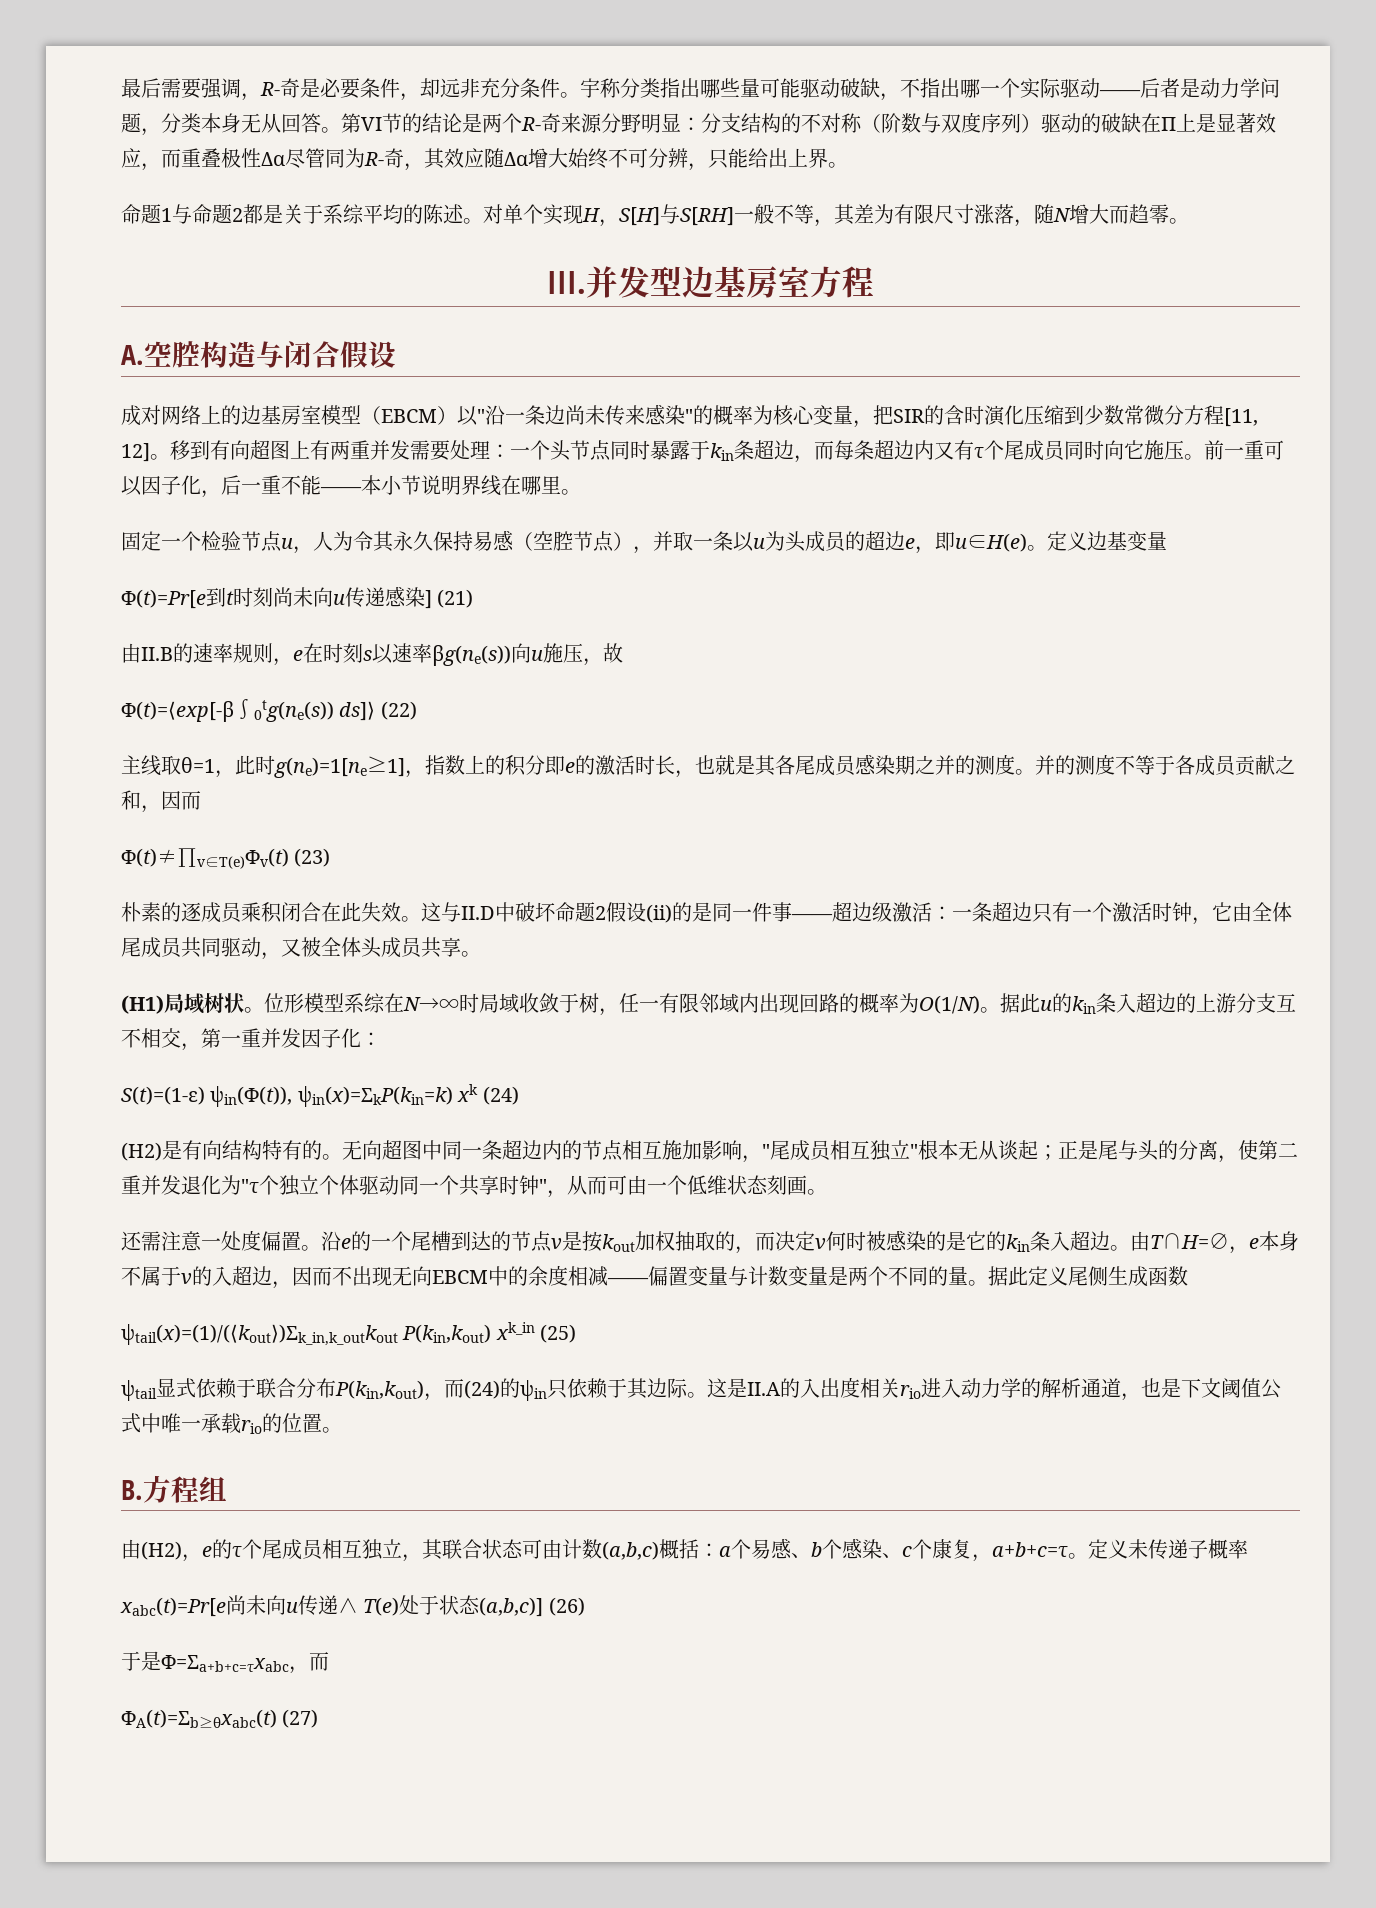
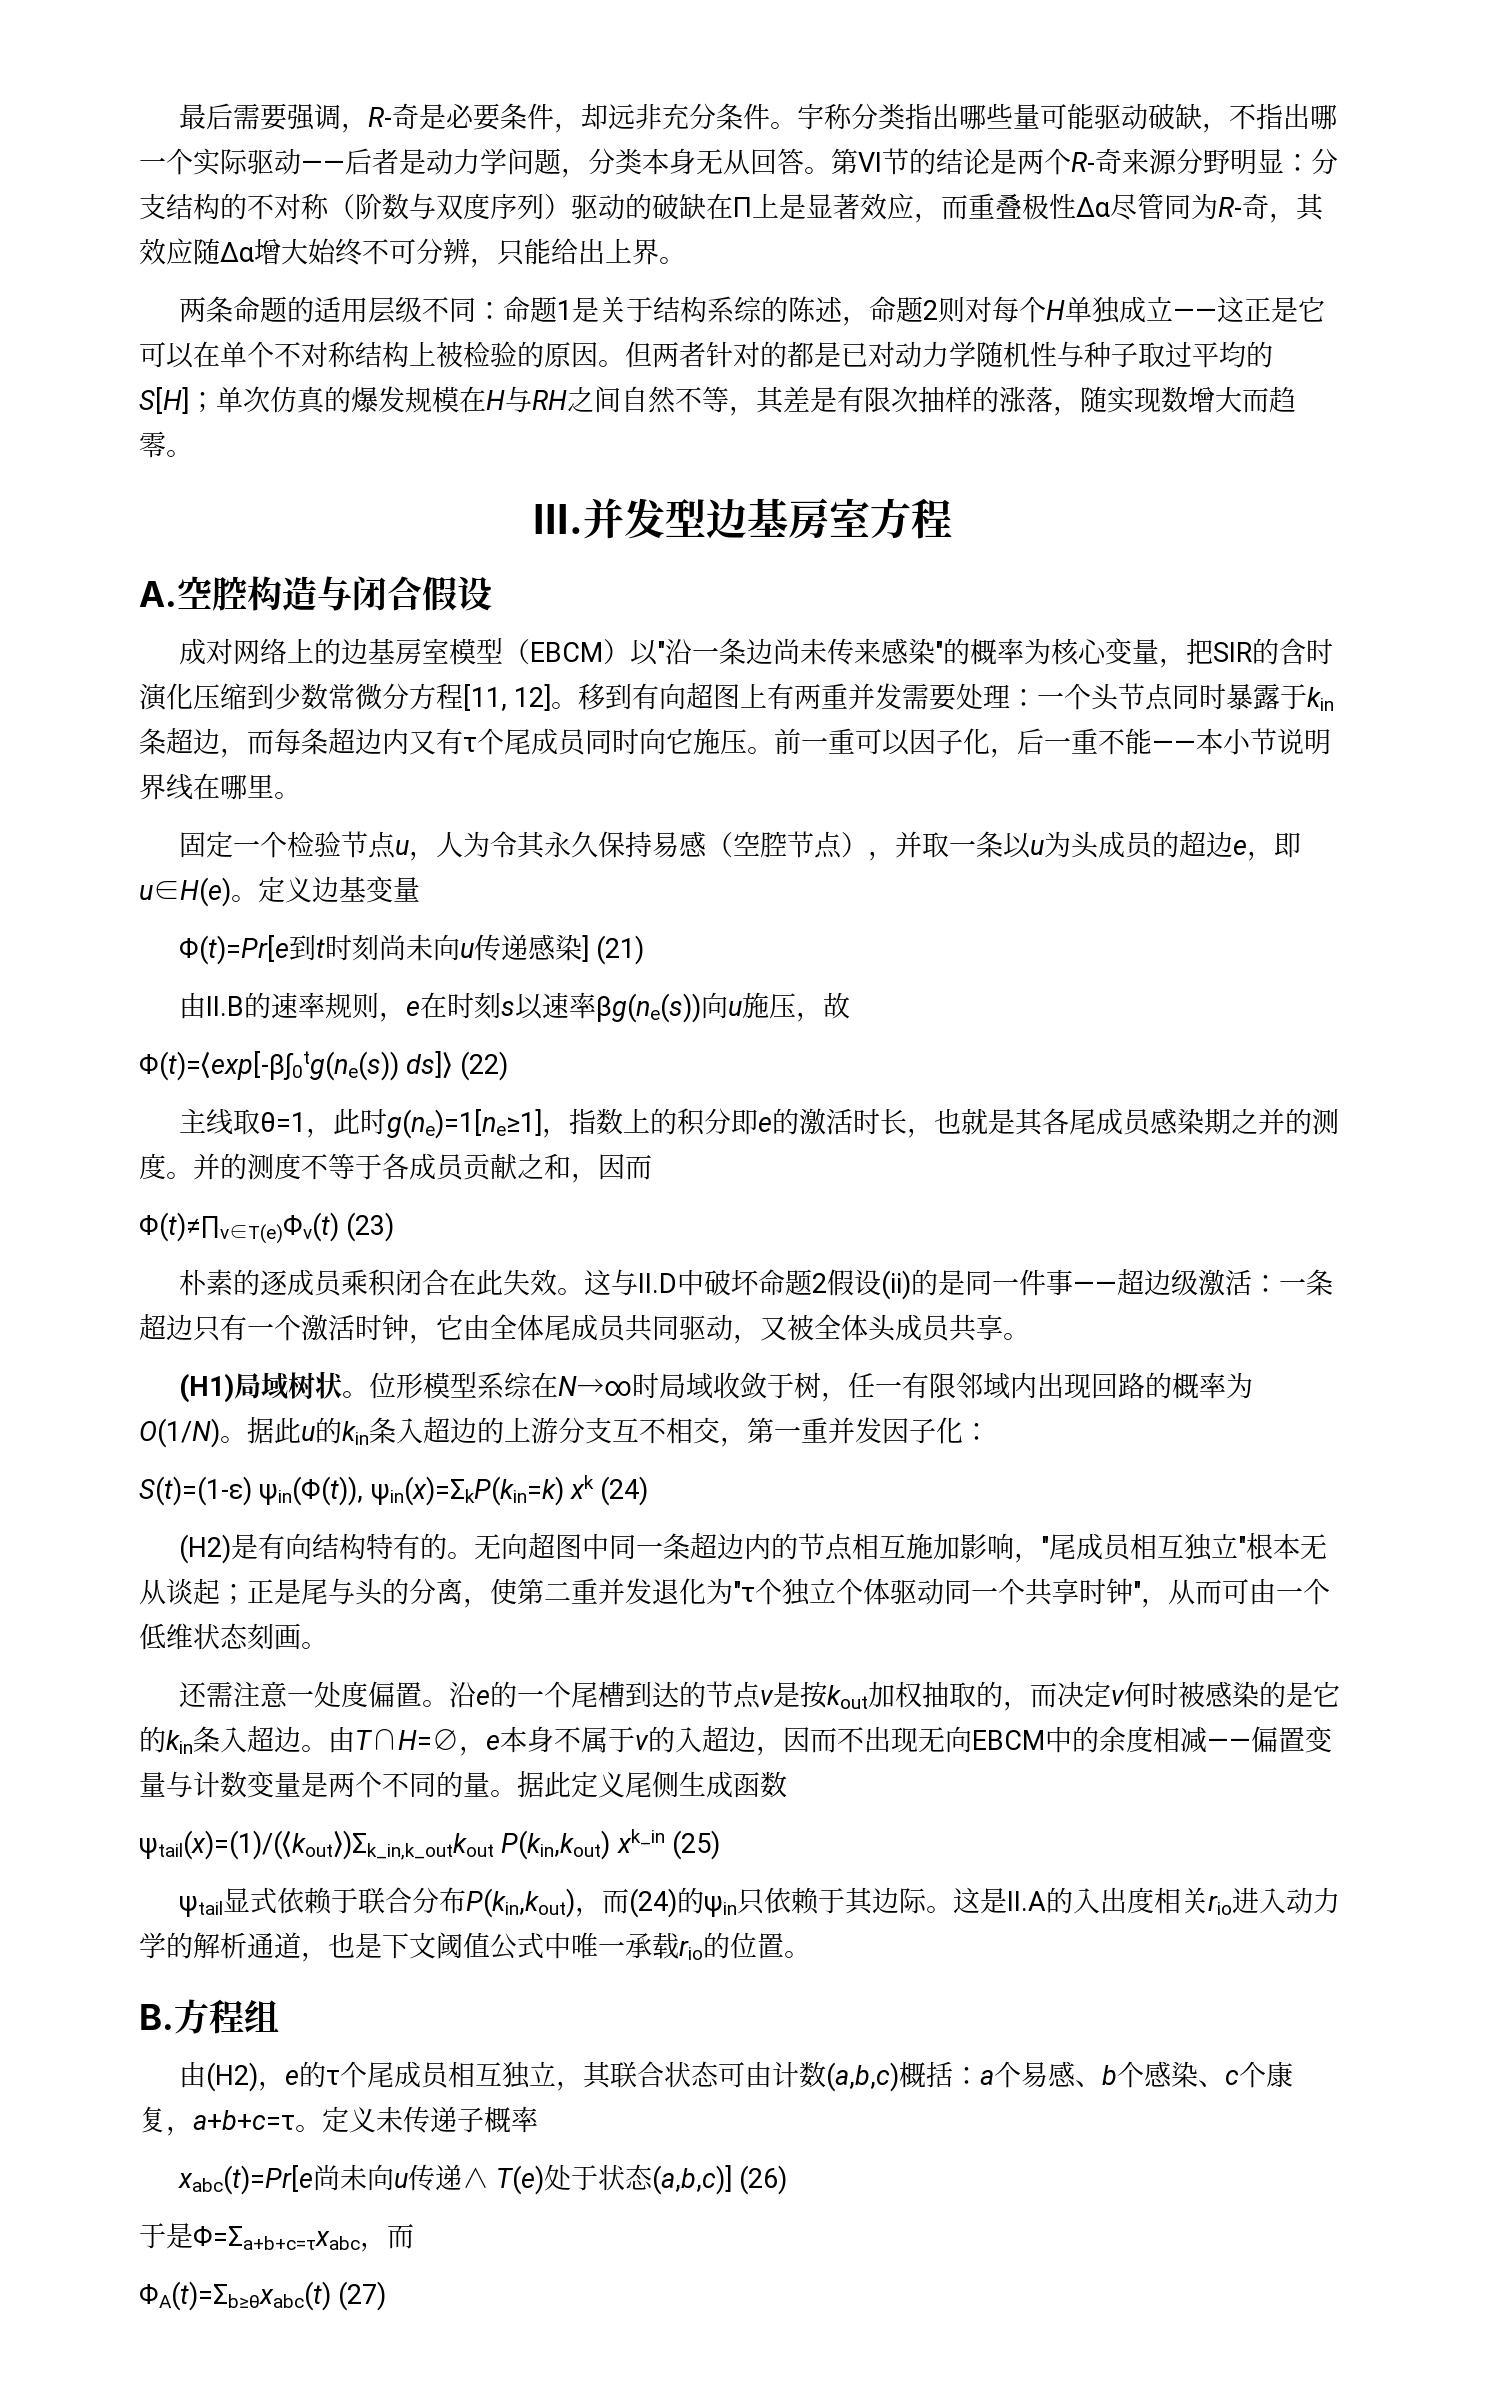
[121,204,974,227] 命题1与命题2都是关于系综平均的陈述。对单个实现H，S[H]与S[RH]一般不等，其差为有限尺寸 -> [178,296,1325,326] [139,341,1273,369] [139,386,999,416] 两条命题的适用层级不同：命题1是关于结构系综的陈述，命题2则对每个H单独成立——这正是它可以在单个不对称结构上被检验的原因。但两者针对的都是已对动力学随机性与种子取过平均的S[H]；单次仿真的爆发规模在H与RH之间自然不等，其差是有限次抽样的
[1053,208,1071,222] N -> [1107,386,1188,414] 实现数

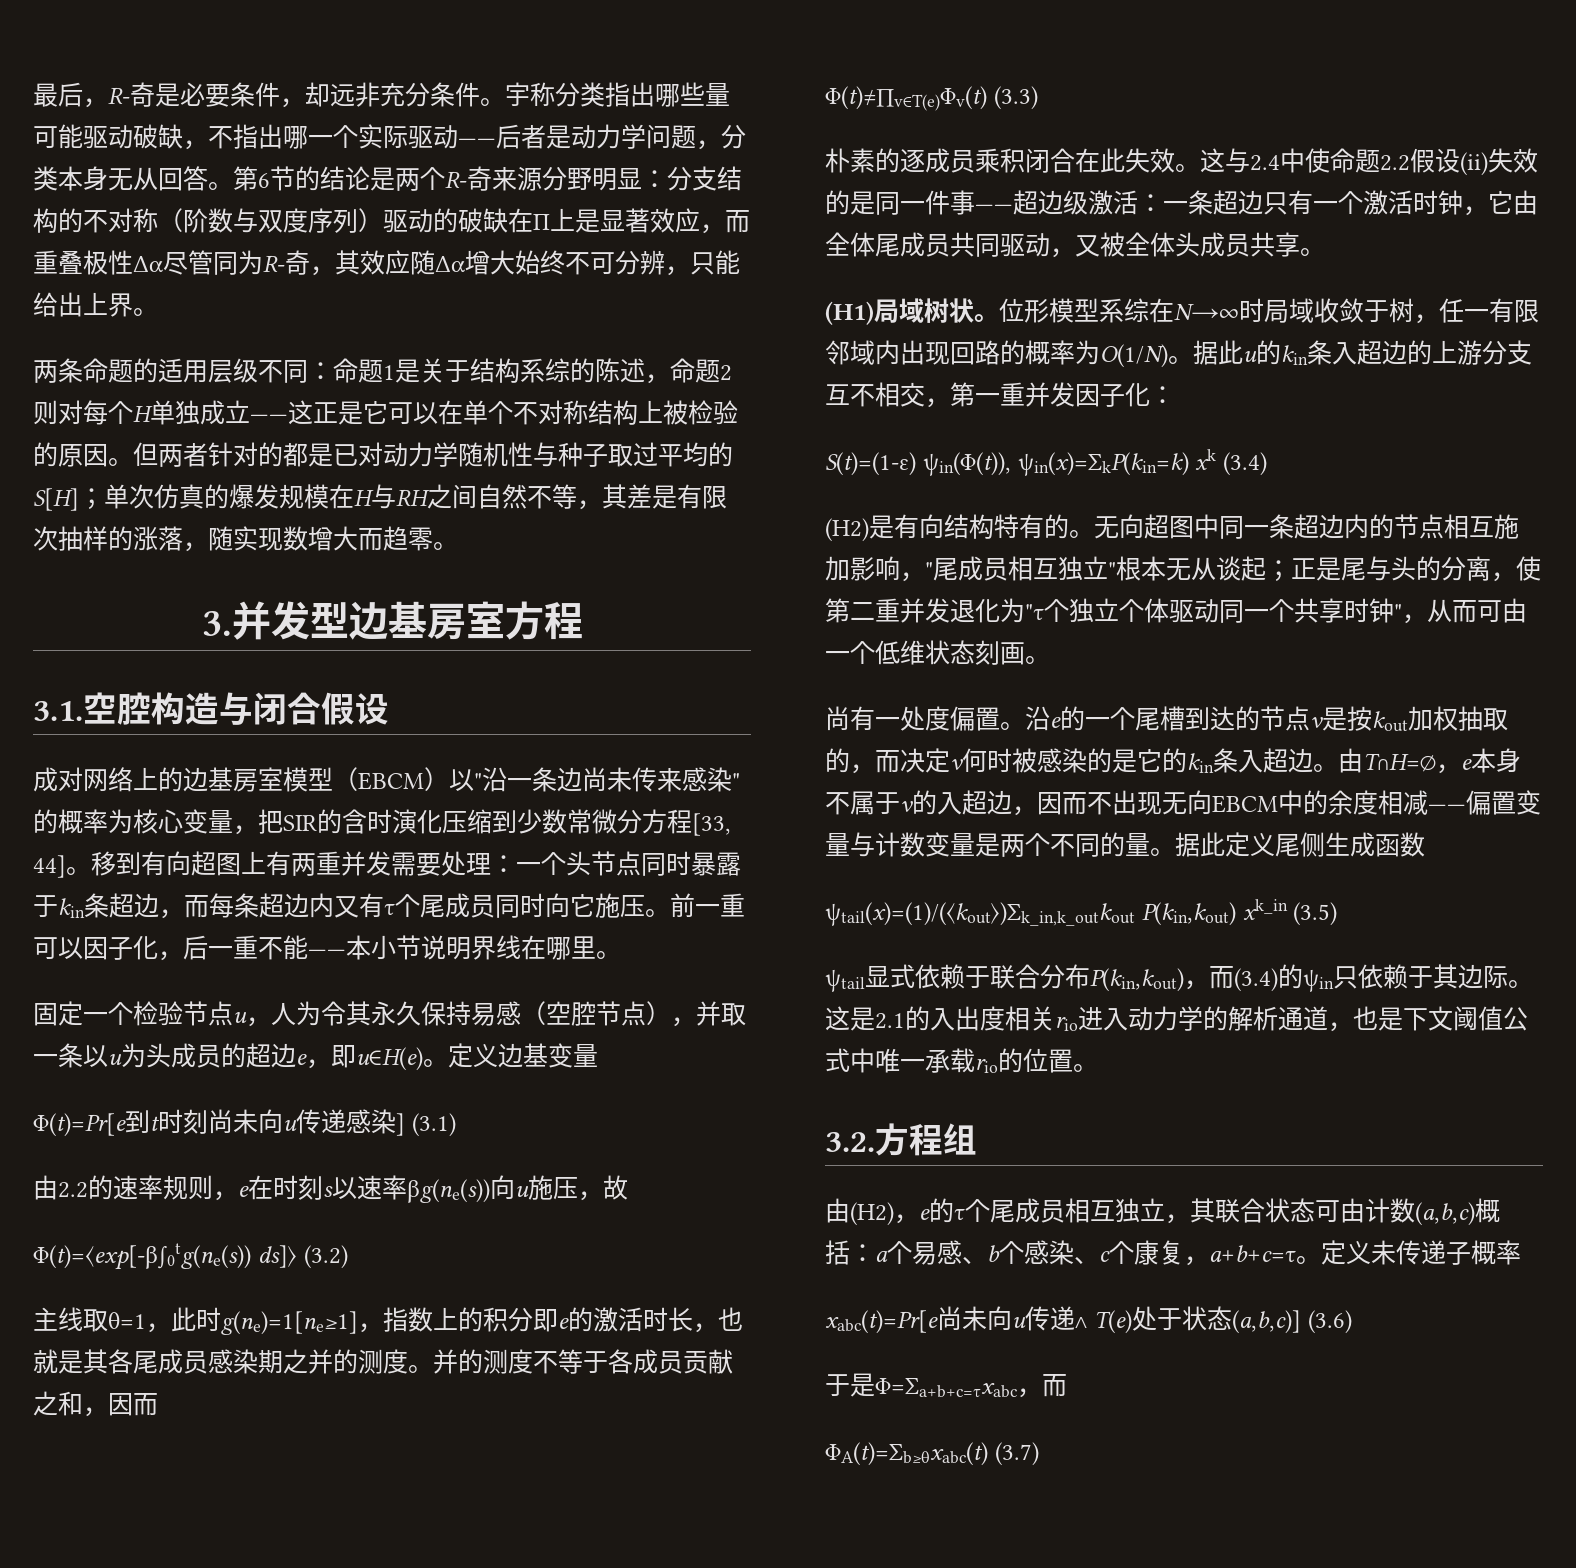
[232,103,341,131] 需要强调 -> (83, 94) none
[858,152,882,172] VI -> [258,173,270,188] 6
[533,504,583,534] III. -> [201,611,232,636] 3.
[139,581,177,607] A. -> [33,701,83,721] 3.1.
[463,684,552,711] [11, 12] -> [692,813,731,836] [33,855,66,878] [33, 44]
[595,935,644,965] [178,992,244,1019] (21) // 由II.B -> [411,1113,456,1137] [33,1175,88,1200] (3.1) // 由2.2
[459,1051,508,1081] (22) -> [303,1245,348,1269] (3.2)
[346,1212,395,1242] (23) -> [993,86,1038,110] (3.3)
[637,1269,827,1296] II.D中破坏命题2 -> [1250,148,1410,173] 2.4中使命题2.2
(911, 1285) none -> [1488,148,1538,173] 失效
[600,1476,649,1506] (24) -> [1223,452,1267,476] (3.4)
[178,1681,288,1708] 还需注意 -> [825,706,875,731] 尚有
[671,1830,720,1860] (25) -> [1293,902,1338,926] (3.5)
[628,1888,677,1918] (24) -> [1234,968,1278,992] (3.4)
[1006,1891,1046,1911] II.A -> [875,1013,905,1029] 2.1
[139,2004,174,2030] B. -> [825,1132,875,1152] 3.2.
[739,2165,788,2195] (26) -> [1307,1310,1352,1334] (3.6)
[338,2281,387,2311] (27) -> [994,1442,1039,1466] (3.7)

